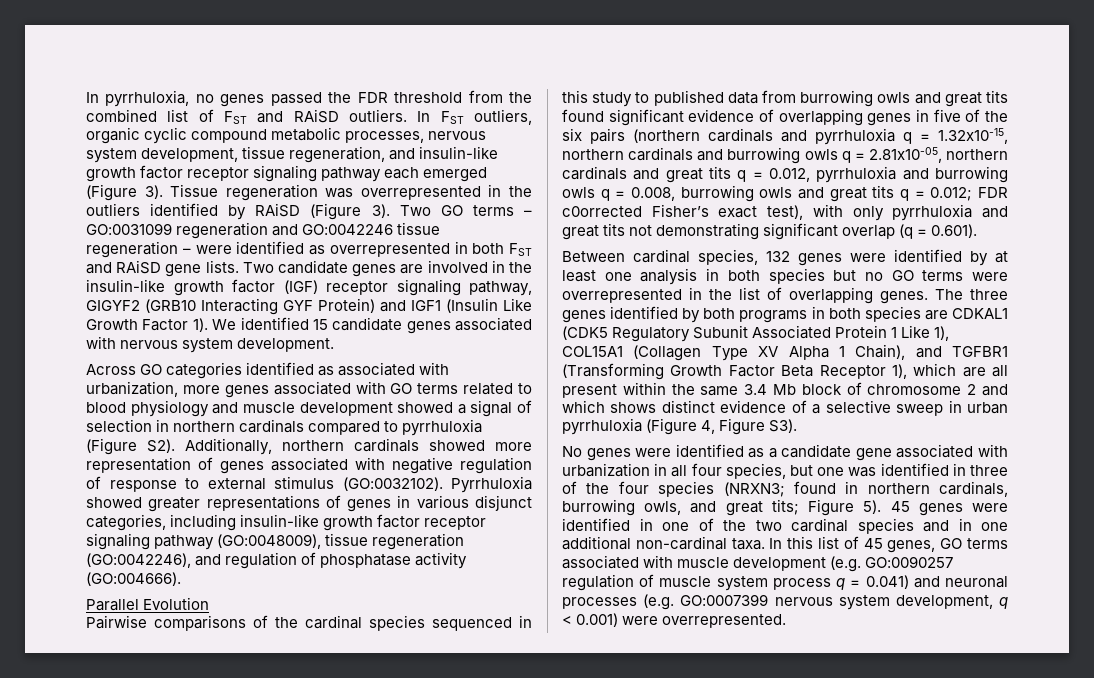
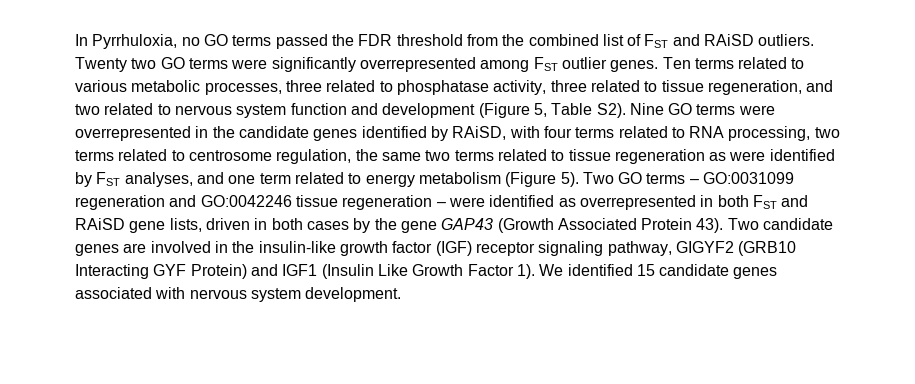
[86,90,265,107] In pyrrhuloxia, no genes -> [75,34,272,49] In Pyrrhuloxia, no GO terms
[417,109,532,125] [86,127,487,144] [86,146,499,163] [86,165,488,182] [86,184,532,201] [86,203,390,220] In FST outliers, organic cyclic compound metabolic processes, nervous system development, tissue regeneration, and insulin-like growth factor receptor signaling pathway each emerged (Figure 3). Tissue regeneration was overrepresented in the outliers identified by RAiSD (Figure 3). -> [75,57,805,72] [75,80,834,95] [75,103,775,118] [75,126,840,141] [75,149,835,164] [75,172,579,187] Twenty two GO terms were significantly overrepresented among FST outlier genes. Ten terms related to various metabolic processes, three related to phosphatase activity, three related to tissue regeneration, and two related to nervous system function and development (Figure 5, Table S2). Nine GO terms were overrepresented in the candidate genes identified by RAiSD, with four terms related to RNA processing, two terms related to centrosome regulation, the same two terms related to tissue regeneration as were identified by FST analyses, and one term related to energy metabolism (Figure 5).
[205,260,239,273] lists. -> [169,218,724,233] lists, driven in both cases by the gene GAP43 (Growth Associated Protein 43).
[86,362,450,379] [86,381,532,398] [86,400,532,417] [86,419,483,436] [86,438,532,455] [86,457,532,474] [86,476,532,493] [86,495,532,512] [86,514,487,531] [86,533,465,550] [86,552,468,569] [86,572,181,586] [86,597,210,611] [86,615,532,631] [562,90,1008,107] [562,109,1008,126] [562,128,1008,145] [562,147,1008,164] [562,166,1008,183] [562,185,1009,202] [562,204,1008,221] [562,223,978,240] [562,249,1008,266] [562,268,1008,285] [562,287,1008,304] [562,306,1008,323] [562,325,950,342] [562,344,1008,361] [562,363,1008,380] [562,382,1009,398] [562,400,1009,416] [562,418,798,435] [562,444,1008,461] [562,463,1008,479] [562,481,1008,497] [562,499,1008,516] [562,518,1008,534] [562,536,1009,553] [562,555,954,572] [562,574,1008,591] [562,594,1008,610] [562,613,787,628] // Across GO categories identified as associated with urbanization, more genes associated with GO terms related to blood physiology and muscle development showed a signal of selection in northern cardinals compared to pyrrhuloxia (Figure S2). Additionally, northern cardinals showed more representation of genes associated with negative regulation of response to external stimulus (GO:0032102). Pyrrhuloxia showed greater representations of genes in various disjunct categories, including insulin-like growth factor receptor signaling pathway (GO:0048009), tissue regeneration (GO:0042246), and regulation of phosphatase activity (GO:004666). // Parallel Evolution // Pairwise comparisons of the cardinal species sequenced in this study to published data from burrowing owls and great tits found significant evidence of overlapping genes in five of the six pairs (northern cardinals and pyrrhuloxia q = 1.32x10-15, northern cardinals and burrowing owls q = 2.81x10-05, northern cardinals and great tits q = 0.012, pyrrhuloxia and burrowing owls q = 0.008, burrowing owls and great tits q = 0.012; FDR c0orrected Fisher’s exact test), with only pyrrhuloxia and great tits not demonstrating significant overlap (q = 0.601). // Between cardinal species, 132 genes were identified by at least one analysis in both species but no GO terms were overrepresented in the list of overlapping genes. The three genes identified by both programs in both species are CDKAL1 (CDK5 Regulatory Subunit Associated Protein 1 Like 1), COL15A1 (Collagen Type XV Alpha 1 Chain), and TGFBR1 (Transforming Growth Factor Beta Receptor 1), which are all present within the same 3.4 Mb block of chromosome 2 and which shows distinct evidence of a selective sweep in urban pyrrhuloxia (Figure 4, Figure S3). // No genes were identified as a candidate gene associated with urbanization in all four species, but one was identified in three of the four species (NRXN3; found in northern cardinals, burrowing owls, and great tits; Figure 5). 45 genes were identified in one of the two cardinal species and in one additional non-cardinal taxa. In this list of 45 genes, GO terms associated with muscle development (e.g. GO:0090257 regulation of muscle system process q = 0.041) and neuronal processes (e.g. GO:0007399 nervous system development, q < 0.001) were overrepresented. -> (402, 294) none

